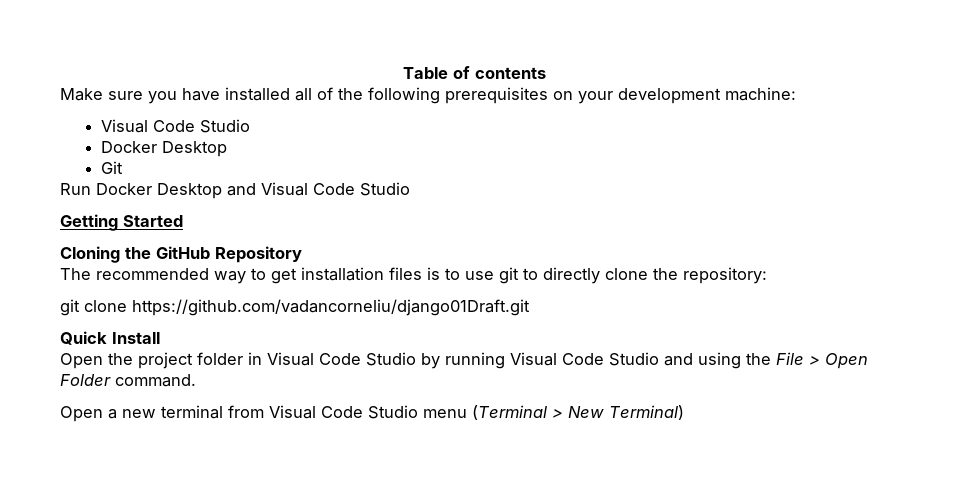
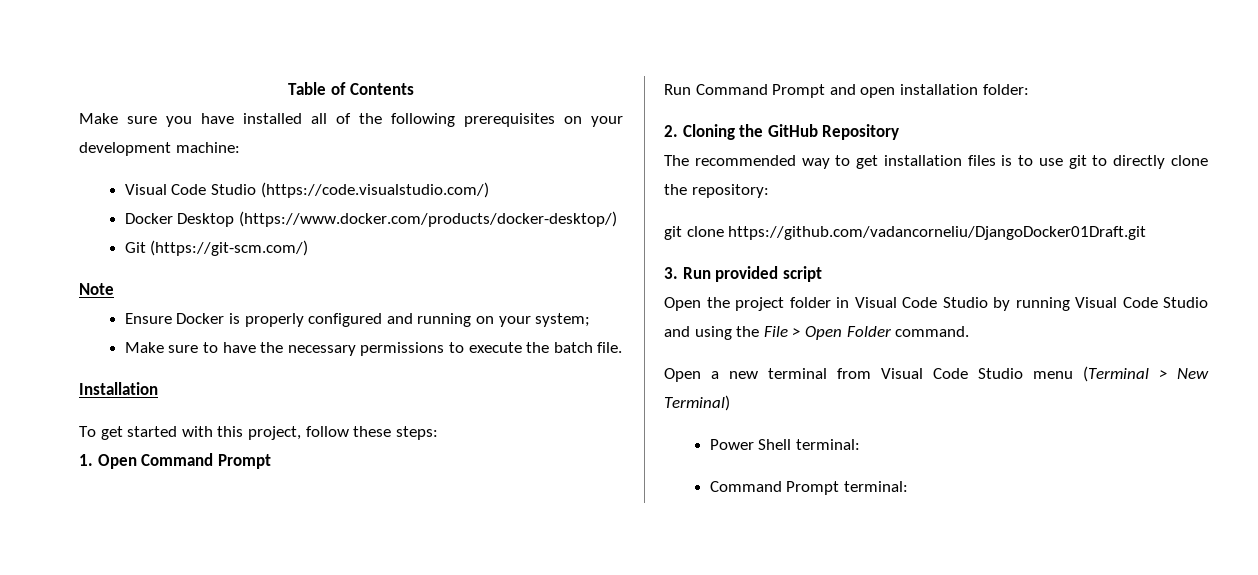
[475,67,546,79] contents -> [349,83,414,95] Contents
[100,141,227,157] // Docker Desktop -> [260,182,489,198] [124,211,618,227] (https://code.visualstudio.com/) // Docker Desktop (https://www.docker.com/products/docker-desktop/)
[60,182,410,199] [60,214,183,231] // Run Docker Desktop and Visual Code Studio // Getting Started // -> [150,240,309,256] [79,283,114,295] [124,313,591,327] [124,342,623,356] [79,382,158,395] [79,426,438,440] [79,453,271,469] [664,84,1029,98] [664,125,678,137] (https://git-scm.com/) // Note // Ensure Docker is properly configured and running on your system; // Make sure to have the necessary permissions to execute the batch file. // Installation // To get started with this project, follow these steps: // 1. Open Command Prompt // Run Command Prompt and open installation folder: // 2.
[132,299,530,316] [60,331,160,345] https://github.com/vadancorneliu/django01Draft.git // Quick Install -> [728,226,1147,240] [664,266,822,282] https://github.com/vadancorneliu/DjangoDocker01Draft.git // 3. Run provided script
(684, 412) none -> [709,439,861,450] [709,481,909,495] // Power Shell terminal: // Command Prompt terminal:

